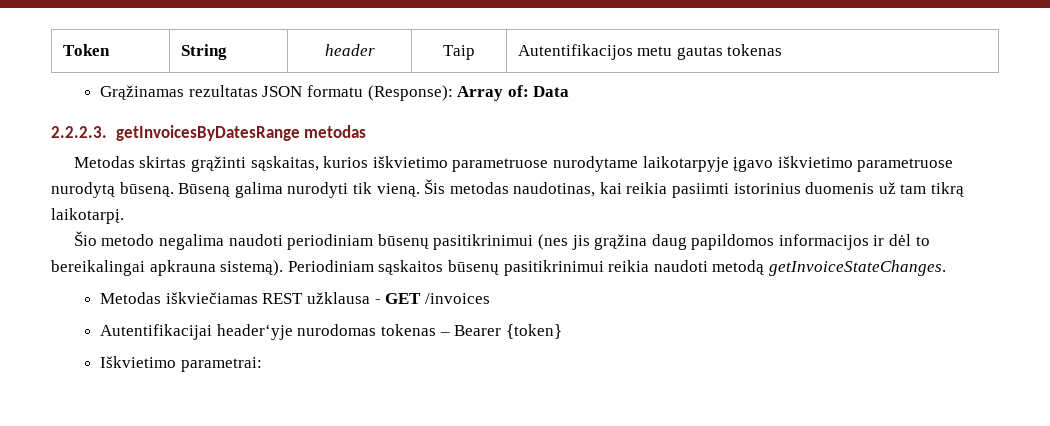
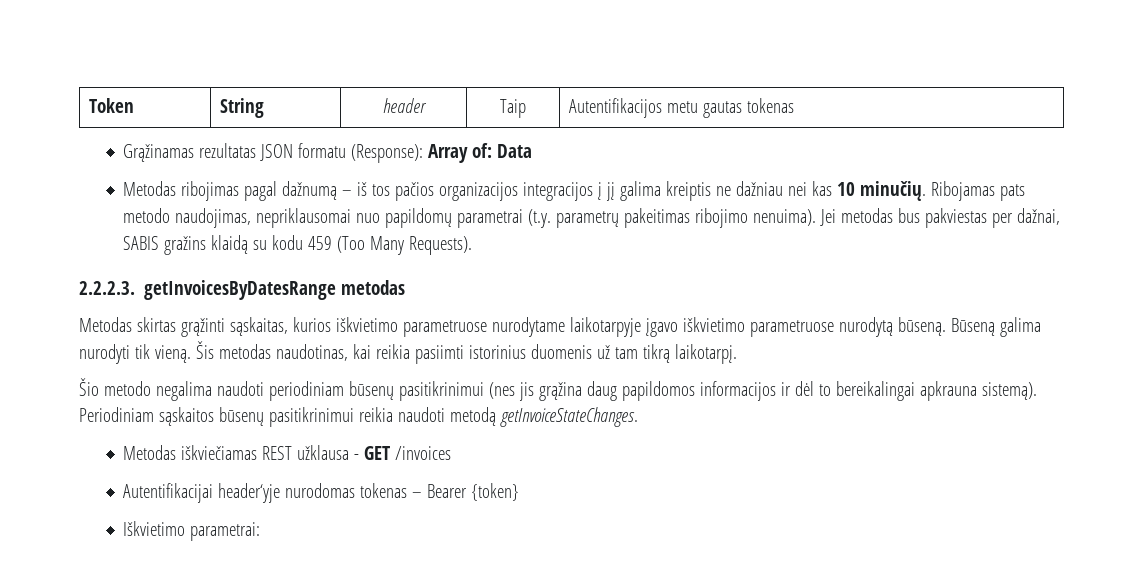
(570, 91) none -> [123,181,1026,201] [123,208,1061,228] [123,235,473,255] // Metodas ribojimas pagal dažnumą – iš tos pačios organizacijos integracijos į jį galima kreiptis ne dažniau nei kas 10 minučių. Ribojamas pats metodo naudojimas, nepriklausomai nuo papildomų parametrai (t.y. parametrų pakeitimas ribojimo nenuima). Jei metodas bus pakviestas per dažnai, SABIS gražins klaidą su kodu 459 (Too Many Requests).

